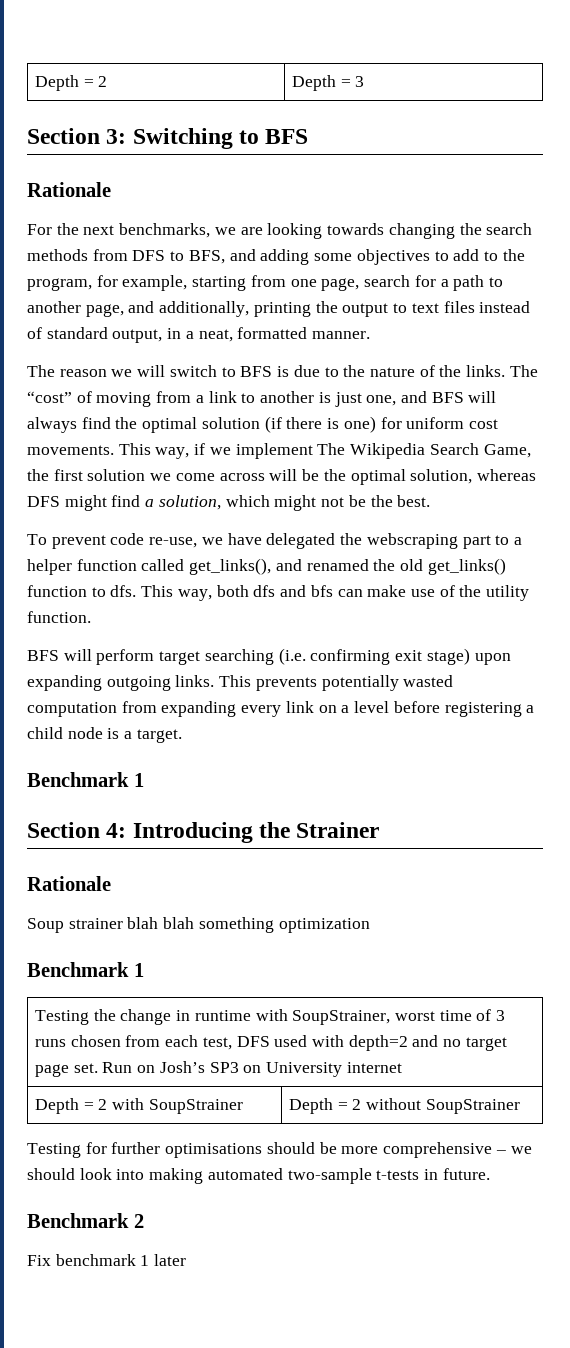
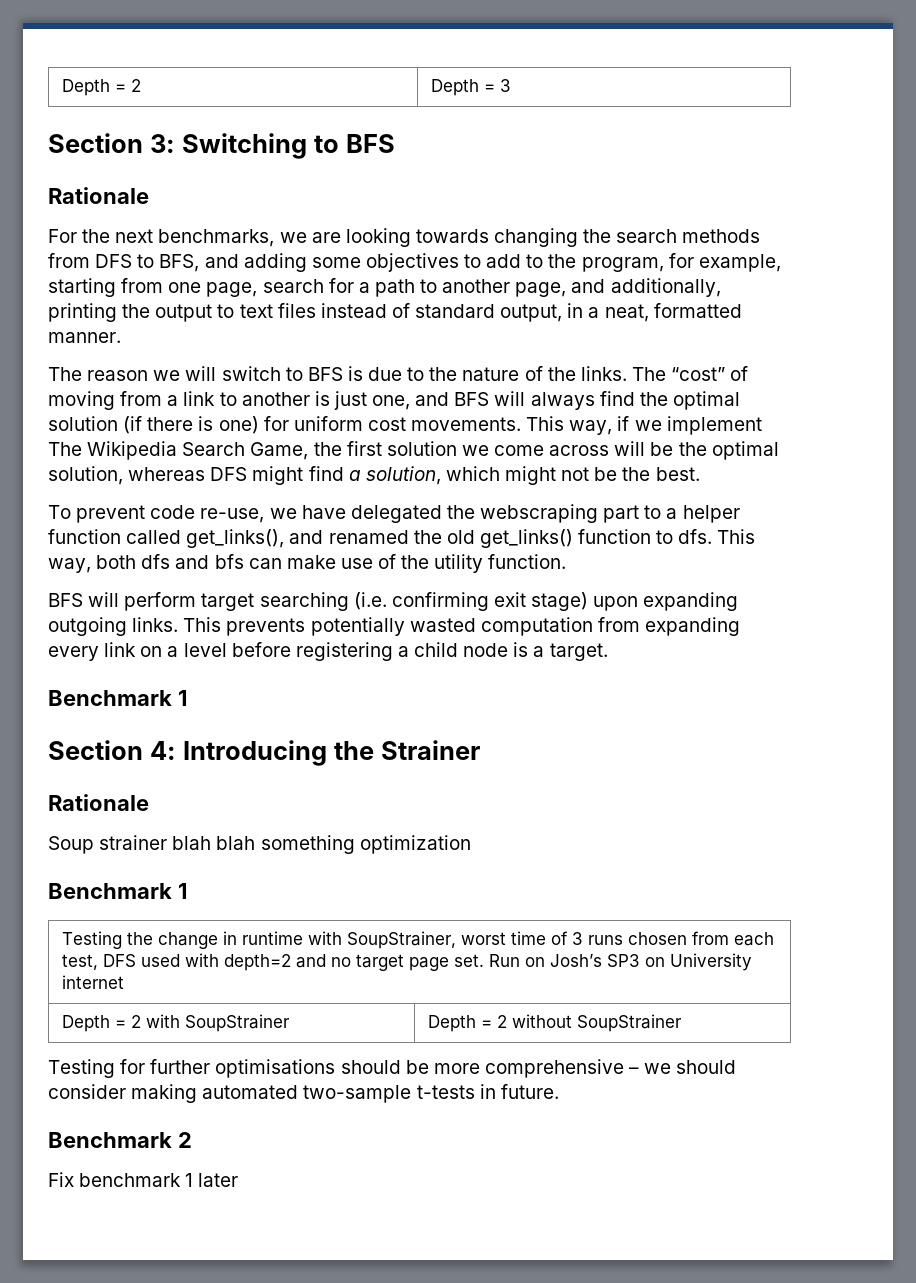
[79,1168,145,1180] look into -> [48,1084,126,1099] consider

